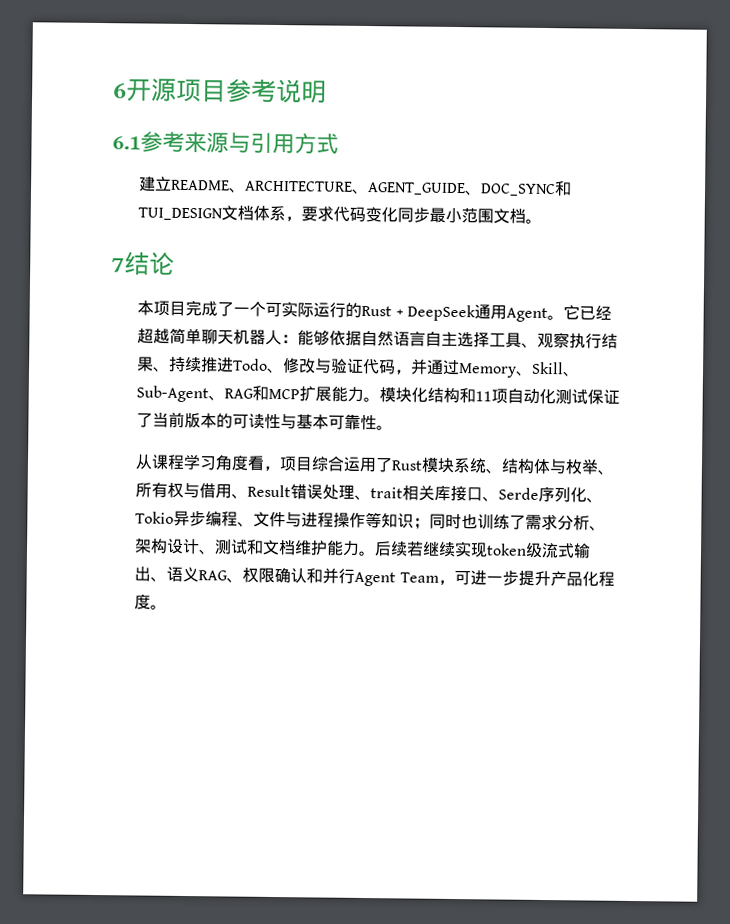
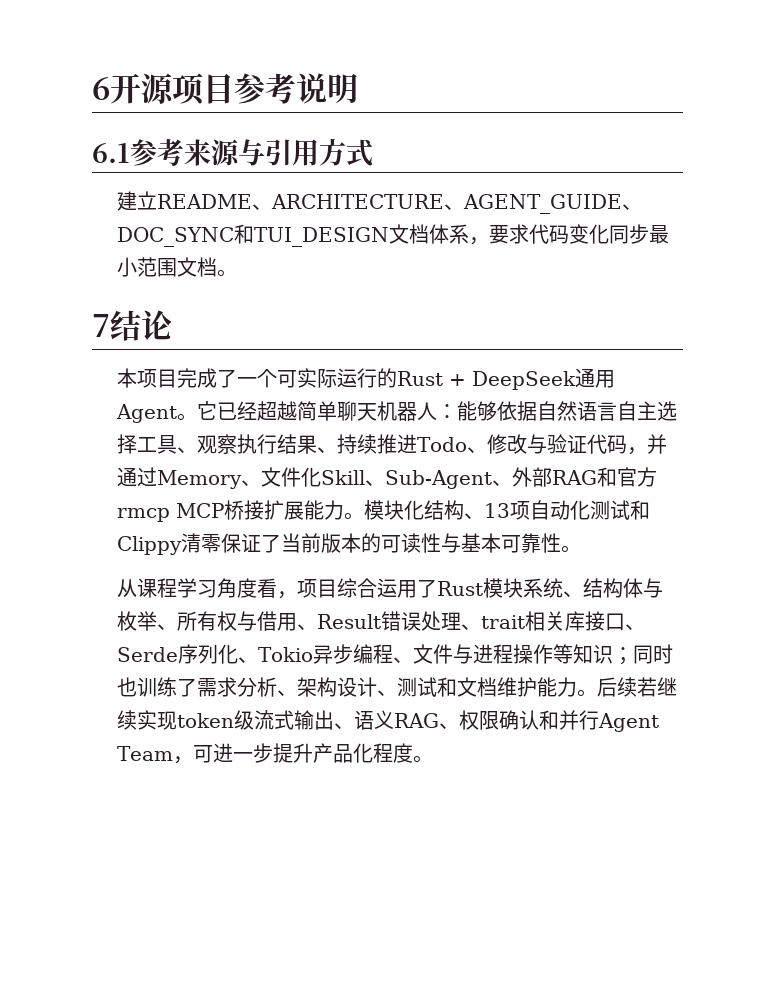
(534, 373) none -> [261,467,322,487] 文件化
[224,385,301,401] RAG和MCP -> [512,467,658,487] [117,500,265,522] 外部RAG和官方rmcp MCP桥接
[459,388,493,404] 和11 -> [464,503,511,519] 、13
(589, 397) none -> [630,500,651,520] [117,533,222,555] 和Clippy清零

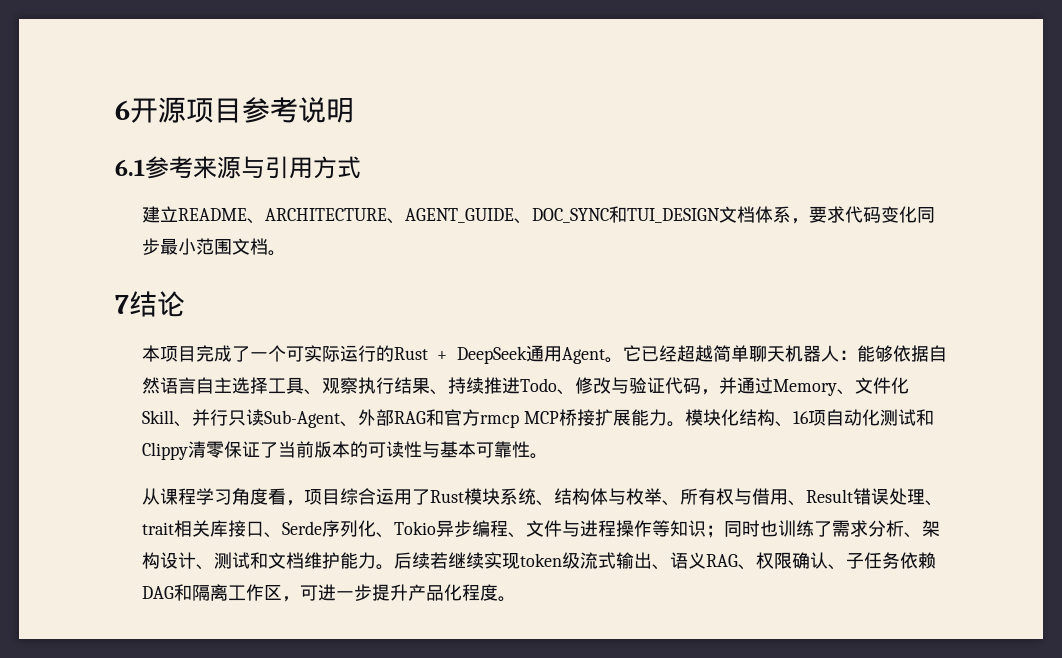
(386, 483) none -> [191,409,264,426] 并行只读
[484,503,511,518] 13 -> [792,411,809,424] 16
[539,710,660,732] [117,746,174,761] 和并行Agent Team -> [827,552,936,570] [141,584,282,601] 、子任务依赖DAG和隔离工作区

